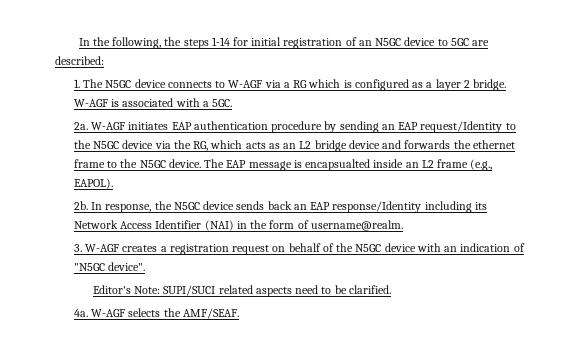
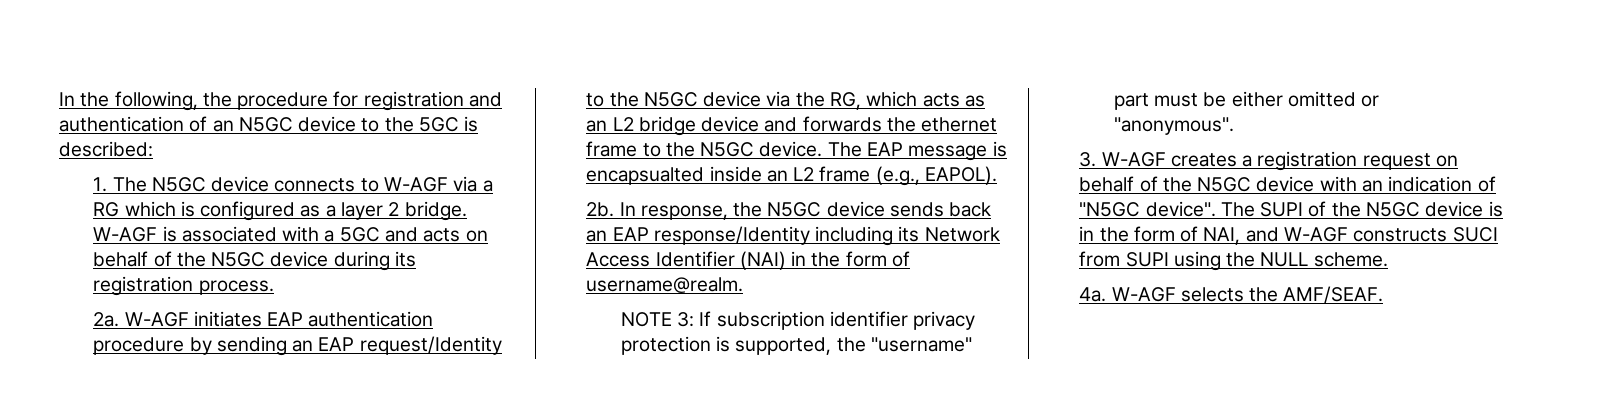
[183,37,343,49] steps 1-14 for initial registration -> [237,91,502,111] [59,116,184,132] procedure for registration and authentication
[450,38,490,46] 5GC are -> [384,116,479,132] the 5GC is
[212,99,233,107] 5GC. -> [339,227,488,242] [93,251,416,271] [93,276,274,296] 5GC and acts on behalf of the N5GC device during its registration process.
(403, 225) none -> [620,311,976,330] [620,336,972,355] [1113,91,1380,110] [1113,117,1234,135] // NOTE 3: If subscription identifier privacy protection is supported, the "username" part must be either omitted or "anonymous".
[92,285,391,297] // Editor's Note: SUPI/SUCI related aspects need to be clarified. -> [1220,201,1503,217] [1079,226,1498,245] [1079,251,1388,271] The SUPI of the N5GC device is in the form of NAI, and W-AGF constructs SUCI from SUPI using the NULL scheme.

